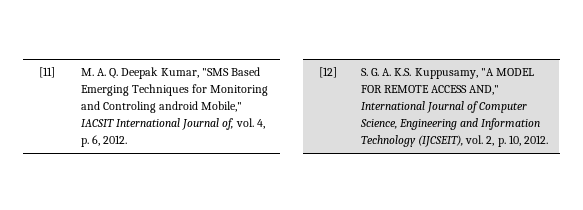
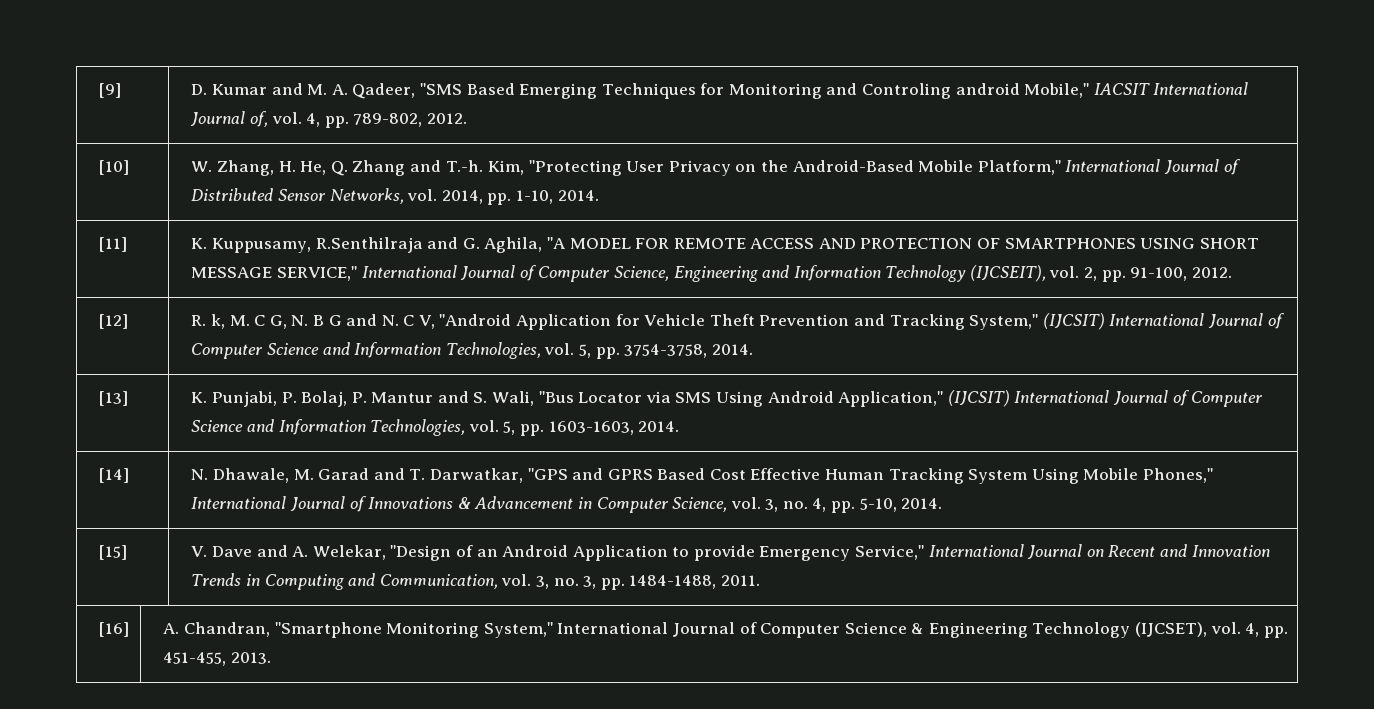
[38,67,55,78] [80,67,199,79] [11] | M. A. Q. Deepak Kumar, -> [99,83,122,98] [191,83,416,99] [9] | D. Kumar and M. A. Qadeer,
[80,135,128,147] [318,67,337,78] [360,68,478,79] p. 6, 2012. // [12] | S. G. A. K.S. Kuppusamy, -> [324,113,467,128] [99,160,130,175] [191,159,1241,176] [191,188,599,205] [99,237,128,252] [191,237,543,253] pp. 789-802, 2012. // [10] | W. Zhang, H. He, Q. Zhang and T.-h. Kim, "Protecting User Privacy on the Android-Based Mobile Platform," International Journal of Distributed Sensor Networks, vol. 2014, pp. 1-10, 2014. // [11] | K. Kuppusamy, R.Senthilraja and G. Aghila,
[469,85,500,95] AND," -> [818,238,1259,249] [191,266,357,281] AND PROTECTION OF SMARTPHONES USING SHORT MESSAGE SERVICE,"
[497,135,549,147] p. 10, 2012. -> [1101,267,1232,282] [99,314,129,329] [191,313,1285,330] [191,342,753,359] [99,391,129,406] [191,390,1264,407] [191,419,680,436] [99,468,130,483] [191,468,1213,484] [191,496,943,513] [99,545,128,560] [191,544,1270,561] [191,573,760,590] [99,622,130,637] [163,622,1288,638] [163,652,271,666] pp. 91-100, 2012. // [12] | R. k, M. C G, N. B G and N. C V, "Android Application for Vehicle Theft Prevention and Tracking System," (IJCSIT) International Journal of Computer Science and Information Technologies, vol. 5, pp. 3754-3758, 2014. // [13] | K. Punjabi, P. Bolaj, P. Mantur and S. Wali, "Bus Locator via SMS Using Android Application," (IJCSIT) International Journal of Computer Science and Information Technologies, vol. 5, pp. 1603-1603, 2014. // [14] | N. Dhawale, M. Garad and T. Darwatkar, "GPS and GPRS Based Cost Effective Human Tracking System Using Mobile Phones," International Journal of Innovations & Advancement in Computer Science, vol. 3, no. 4, pp. 5-10, 2014. // [15] | V. Dave and A. Welekar, "Design of an Android Application to provide Emergency Service," International Journal on Recent and Innovation Trends in Computing and Communication, vol. 3, no. 3, pp. 1484-1488, 2011. // [16] | A. Chandran, "Smartphone Monitoring System," International Journal of Computer Science & Engineering Technology (IJCSET), vol. 4, pp. 451-455, 2013.

